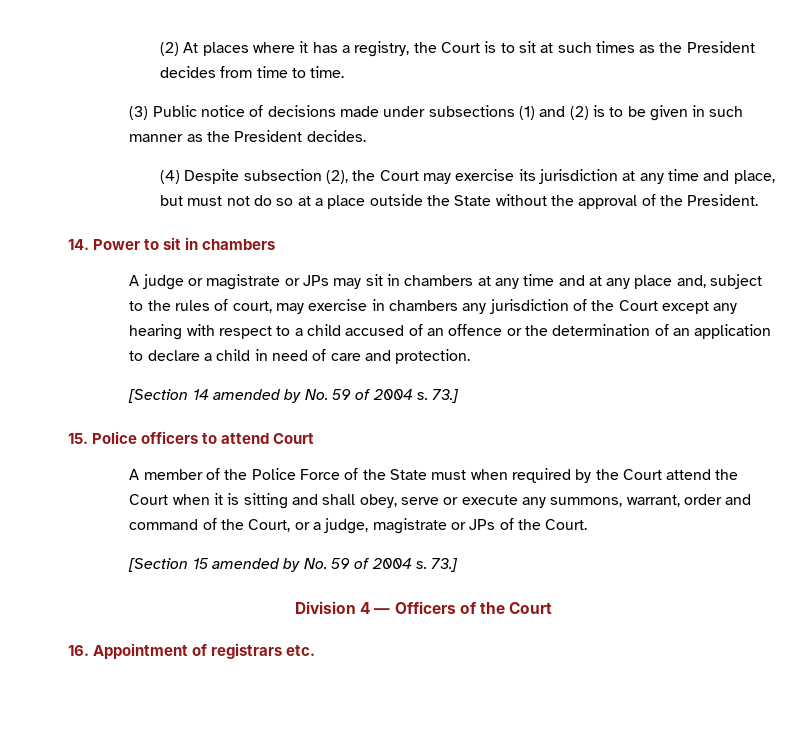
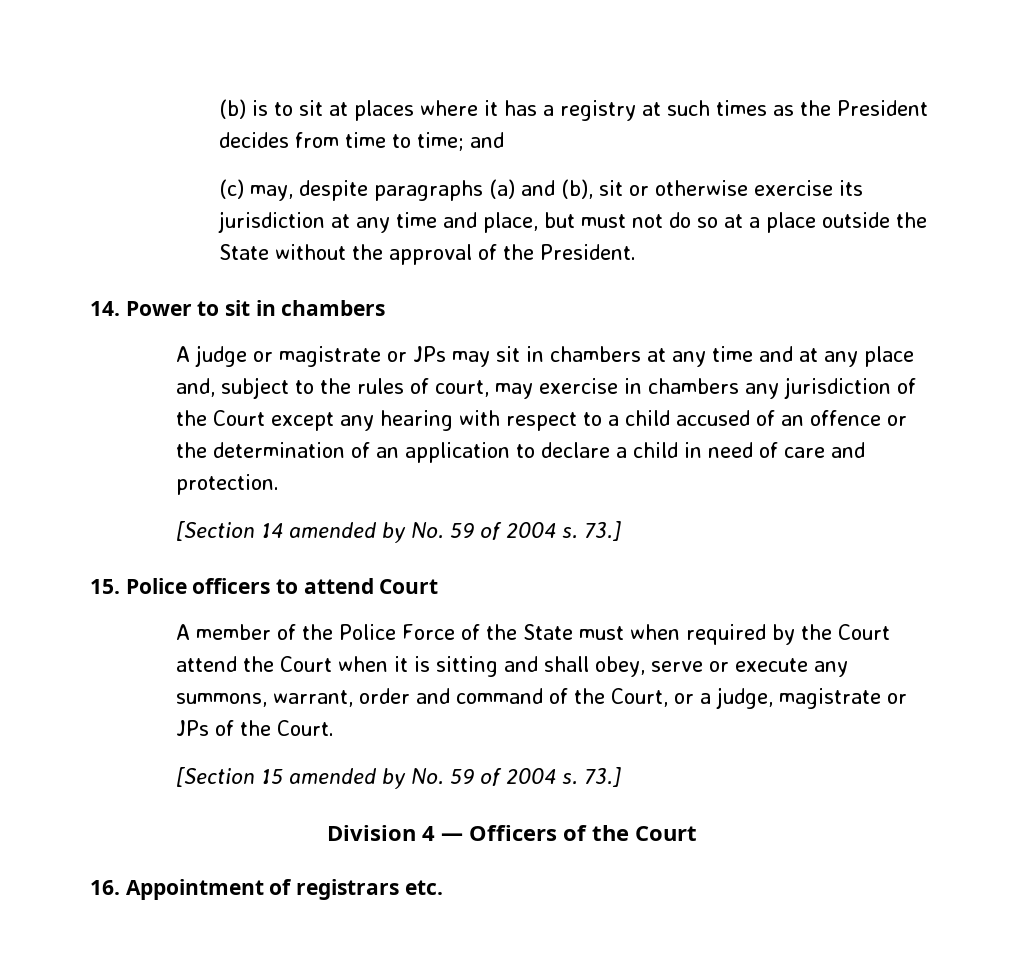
[160,42,199,56] (2) At -> [219,99,349,119] (b) is to sit at
[354,41,536,57] registry, the Court is to sit -> [560,100,637,121] registry
[310,66,345,78] [129,105,744,121] [129,130,366,142] [160,169,451,184] time. // (3) Public notice of decisions made under subsections (1) and (2) is to be given in such manner as the President decides. // (4) Despite subsection (2), the Court may -> [417,132,505,151] [219,179,749,201] time; and // (c) may, despite paragraphs (a) and (b), sit or otherwise

